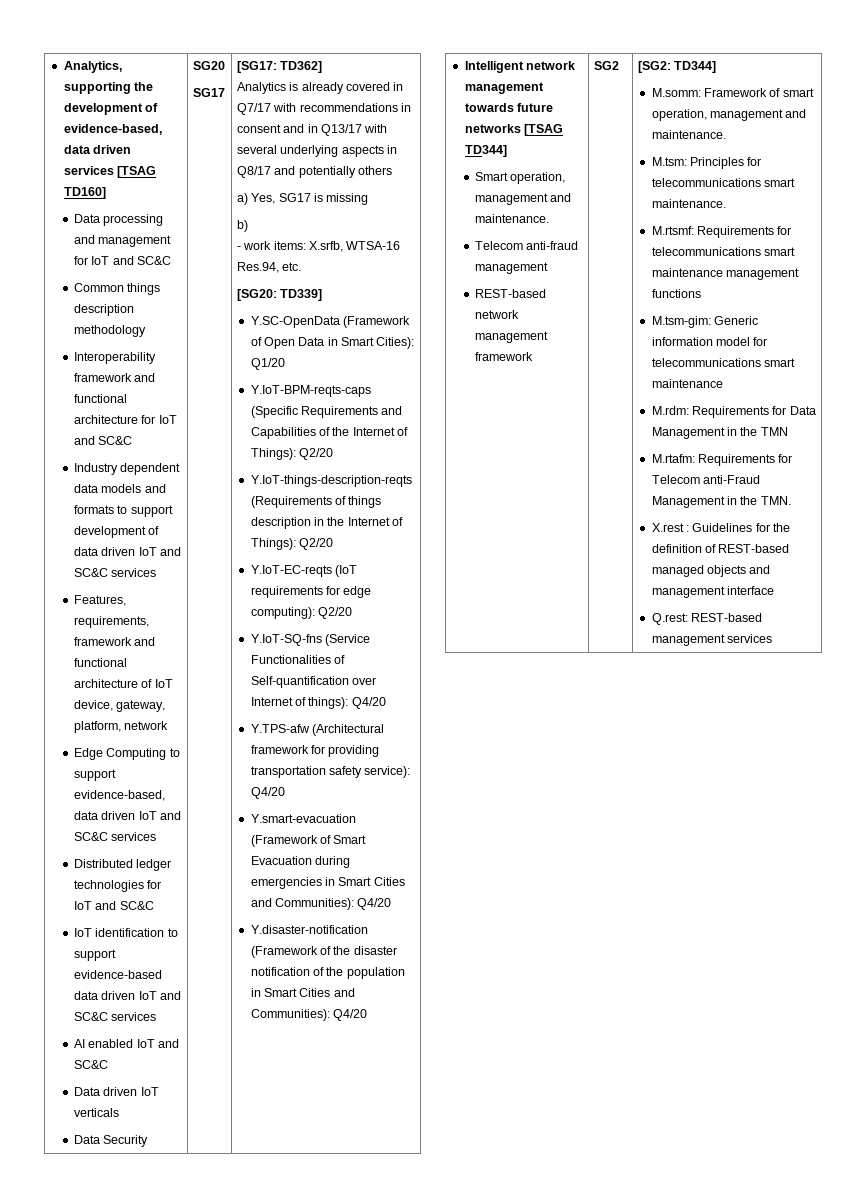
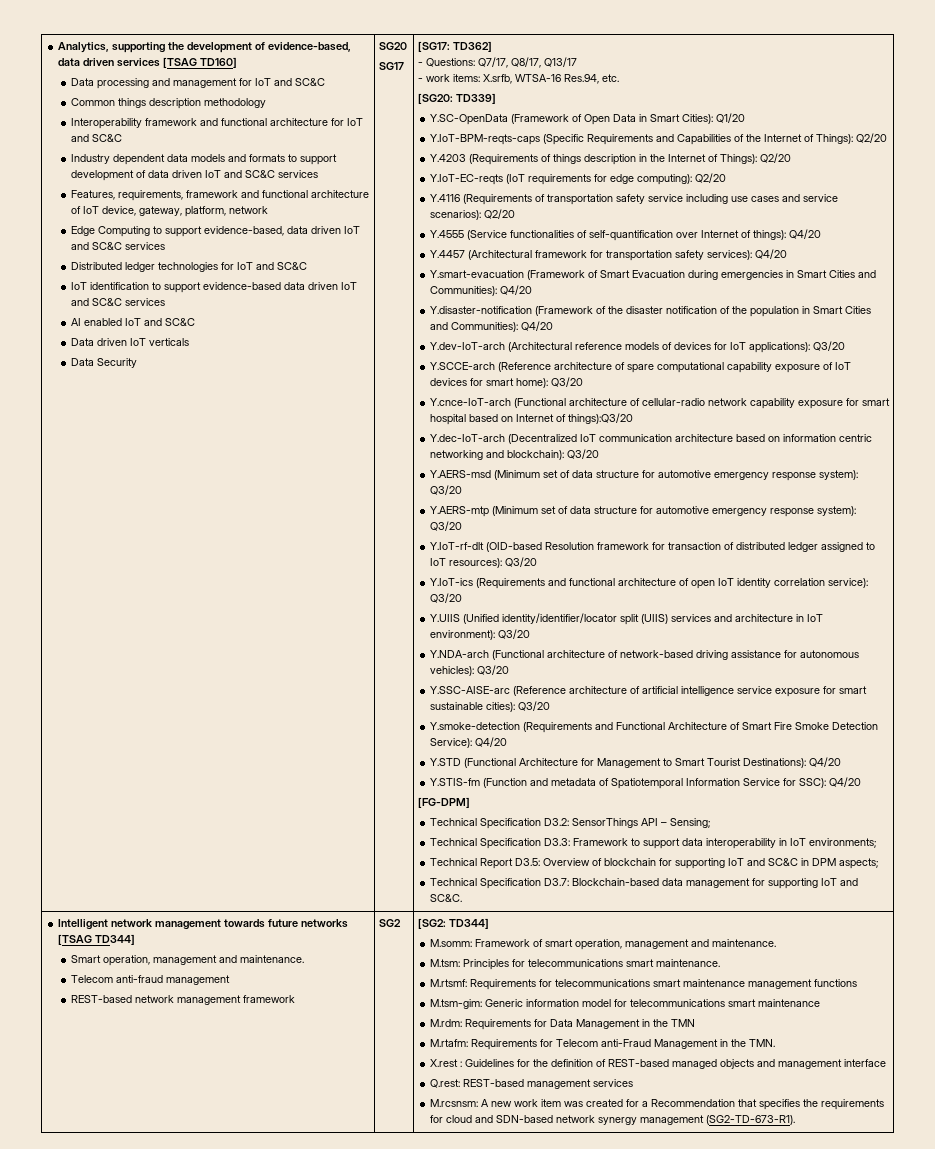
[236,82,404,94] [236,103,411,115] [236,124,388,136] [236,145,397,157] [236,166,392,178] [236,193,369,205] [236,220,248,232] Analytics is already covered in Q7/17 with recommendations in consent and in Q13/17 with several underlying aspects in Q8/17 and potentially others // a) Yes, SG17 is missing // b) -> [417,57,577,68] - Questions: Q7/17, Q8/17, Q13/17
[250,475,412,487] Y.IoT-things-description-reqts -> [429,154,466,162] Y.4203
[250,634,370,646] [250,655,345,664] [250,676,349,688] Y.IoT-SQ-fns (Service Functionalities of Self-quantification -> [429,194,838,205] [429,209,515,220] [429,230,673,241] Y.4116 (Requirements of transportation safety service including use cases and service scenarios): Q2/20 // Y.4555 (Service functionalities of self-quantification
[250,724,310,733] Y.TPS-afw -> [429,250,465,258] Y.4457
[328,745,380,757] [250,766,411,778] providing transportation safety service): -> [605,250,752,261] transportation safety services):
(367, 1015) none -> [429,341,845,353] [429,362,851,373] [429,377,583,388] [429,398,890,409] [429,413,633,425] [429,434,872,444] [429,449,599,460] [429,470,858,481] [429,485,462,495] [429,506,856,517] [429,521,462,531] [429,542,875,552] [429,557,537,568] [429,578,868,589] [429,593,462,603] [429,613,823,625] [429,629,530,640] [429,650,859,660] [429,665,509,676] [429,686,867,697] [429,701,550,712] [429,722,878,733] [429,737,507,748] [429,757,841,768] [429,777,861,789] [417,797,470,808] [429,818,710,829] [429,838,876,849] [429,858,878,869] [429,878,858,889] [429,894,462,902] // Y.dev-IoT-arch (Architectural reference models of devices for IoT applications): Q3/20 // Y.SCCE-arch (Reference architecture of spare computational capability exposure of IoT devices for smart home): Q3/20 // Y.cnce-IoT-arch (Functional architecture of cellular-radio network capability exposure for smart hospital based on Internet of things):Q3/20 // Y.dec-IoT-arch (Decentralized IoT communication architecture based on information centric networking and blockchain): Q3/20 // Y.AERS-msd (Minimum set of data structure for automotive emergency response system): Q3/20 // Y.AERS-mtp (Minimum set of data structure for automotive emergency response system): Q3/20 // Y.IoT-rf-dlt (OID-based Resolution framework for transaction of distributed ledger assigned to IoT resources): Q3/20 // Y.IoT-ics (Requirements and functional architecture of open IoT identity correlation service): Q3/20 // Y.UIIS (Unified identity/identifier/locator split (UIIS) services and architecture in IoT environment): Q3/20 // Y.NDA-arch (Functional architecture of network-based driving assistance for autonomous vehicles): Q3/20 // Y.SSC-AISE-arc (Reference architecture of artificial intelligence service exposure for smart sustainable cities): Q3/20 // Y.smoke-detection (Requirements and Functional Architecture of Smart Fire Smoke Detection Service): Q4/20 // Y.STD (Functional Architecture for Management to Smart Tourist Destinations): Q4/20 // Y.STIS-fm (Function and metadata of Spatiotemporal Information Service for SSC): Q4/20 // [FG-DPM] // Technical Specification D3.2: SensorThings API – Sensing; // Technical Specification D3.3: Framework to support data interoperability in IoT environments; // Technical Report D3.5: Overview of blockchain for supporting IoT and SC&C in DPM aspects; // Technical Specification D3.7: Blockchain-based data management for supporting IoT and SC&C.
(772, 638) none -> [429,1099,884,1110] [429,1115,795,1125] // M.rcsnsm: A new work item was created for a Recommendation that specifies the requirements for cloud and SDN-based network synergy management (SG2-TD-673-R1).

